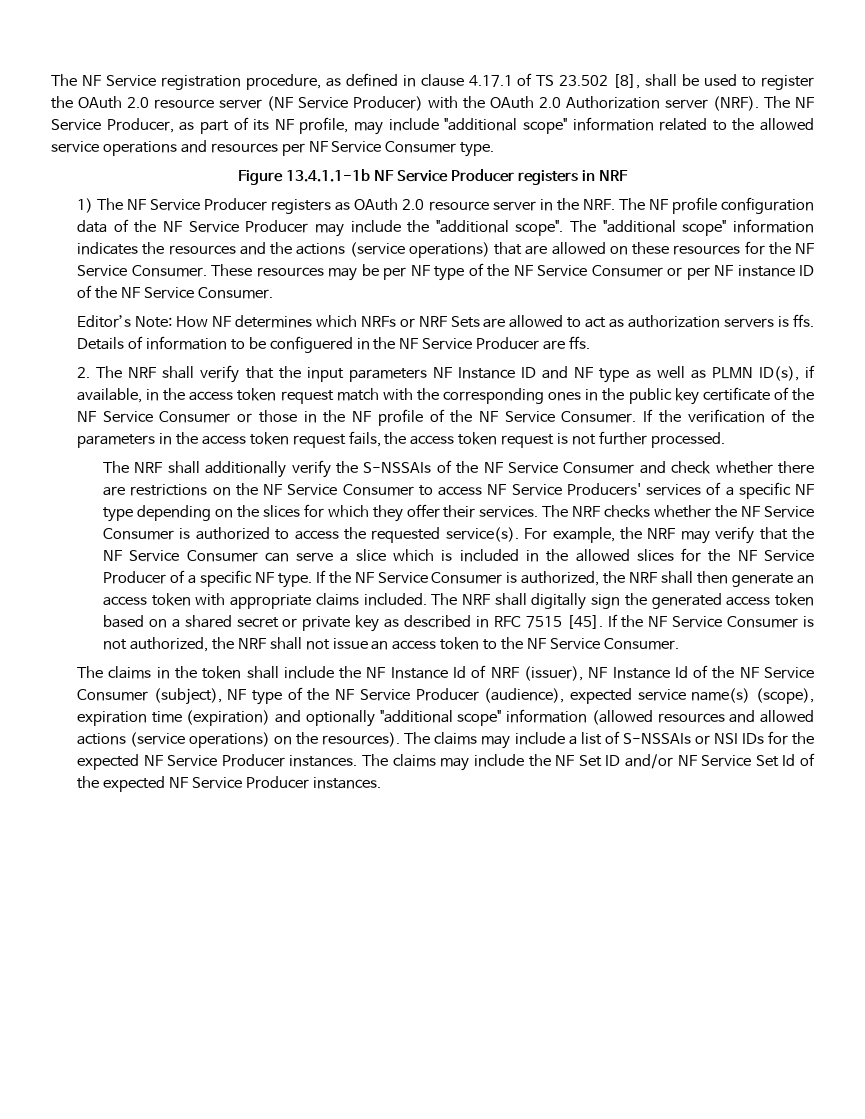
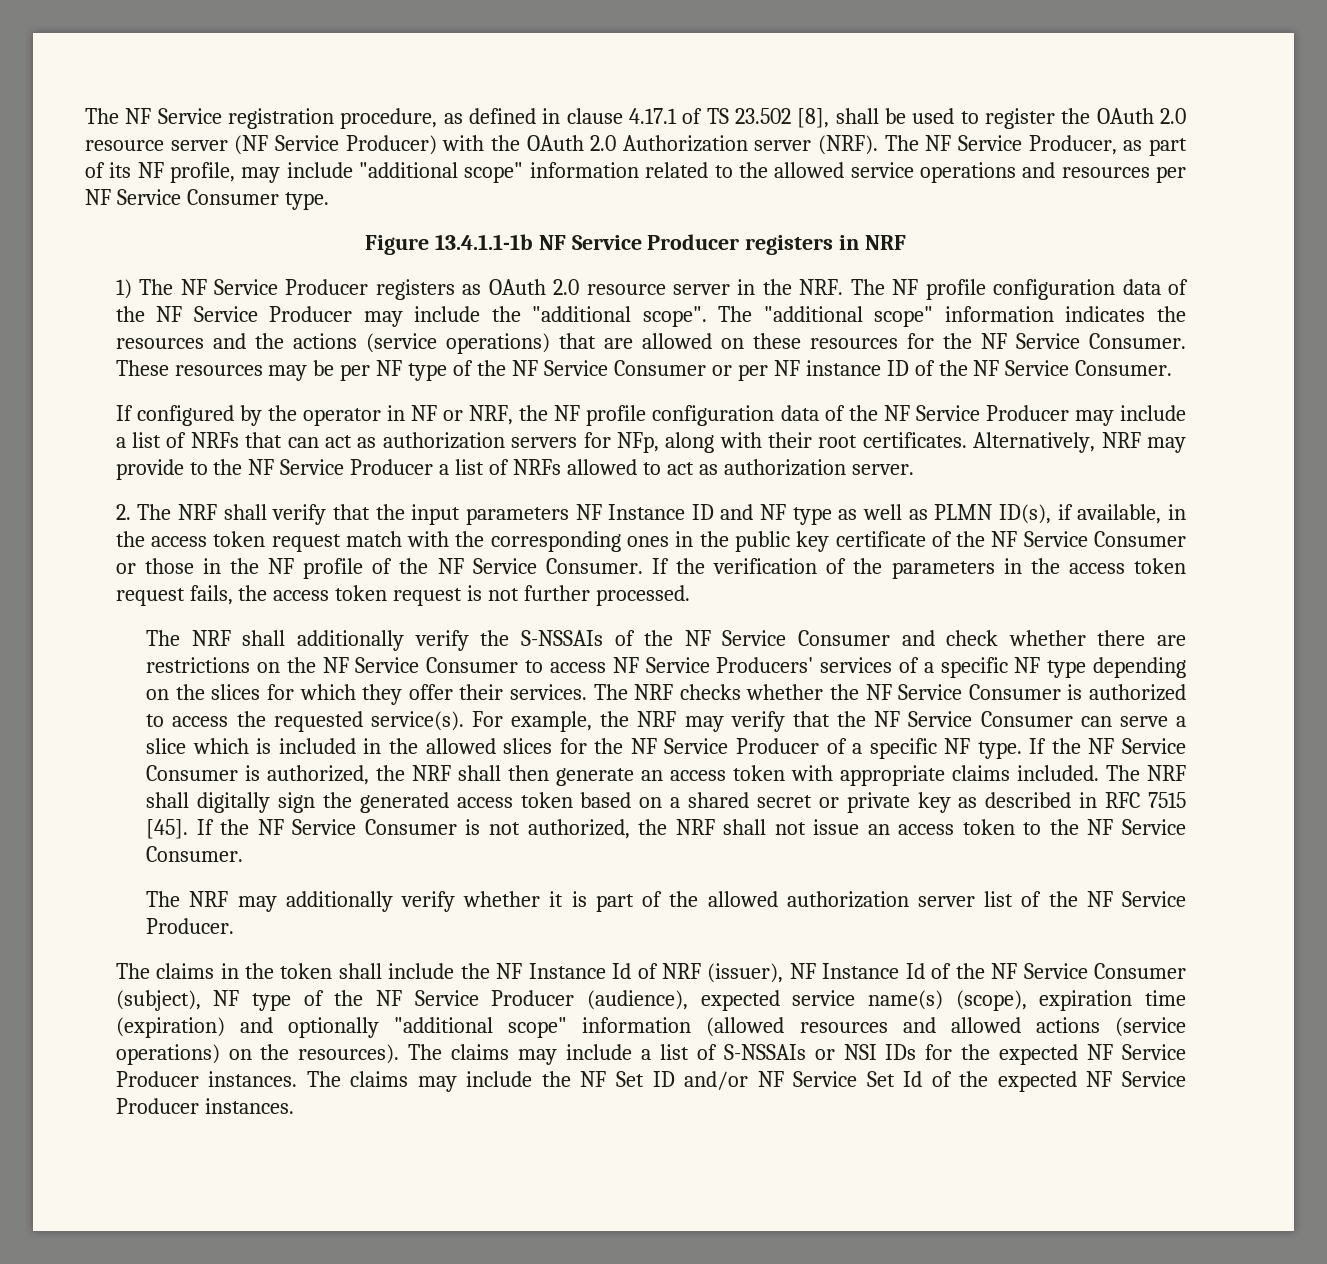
[77,315,506,328] Editor’s Note: How NF determines which NRFs or NRF Sets are -> [115,405,1186,426] [115,432,1186,453] [115,459,562,480] If configured by the operator in NF or NRF, the NF profile configuration data of the NF Service Producer may include a list of NRFs that can act as authorization servers for NFp, along with their root certificates. Alternatively, NRF may provide to the NF Service Producer a list of NRFs
[724,314,814,328] [77,336,590,353] servers is ffs. Details of information to be configuered in the NF Service Producer are ffs. -> [851,464,914,475] server.
(679, 644) none -> [146,891,1187,912] [146,918,235,934] // The NRF may additionally verify whether it is part of the allowed authorization server list of the NF Service Producer.

